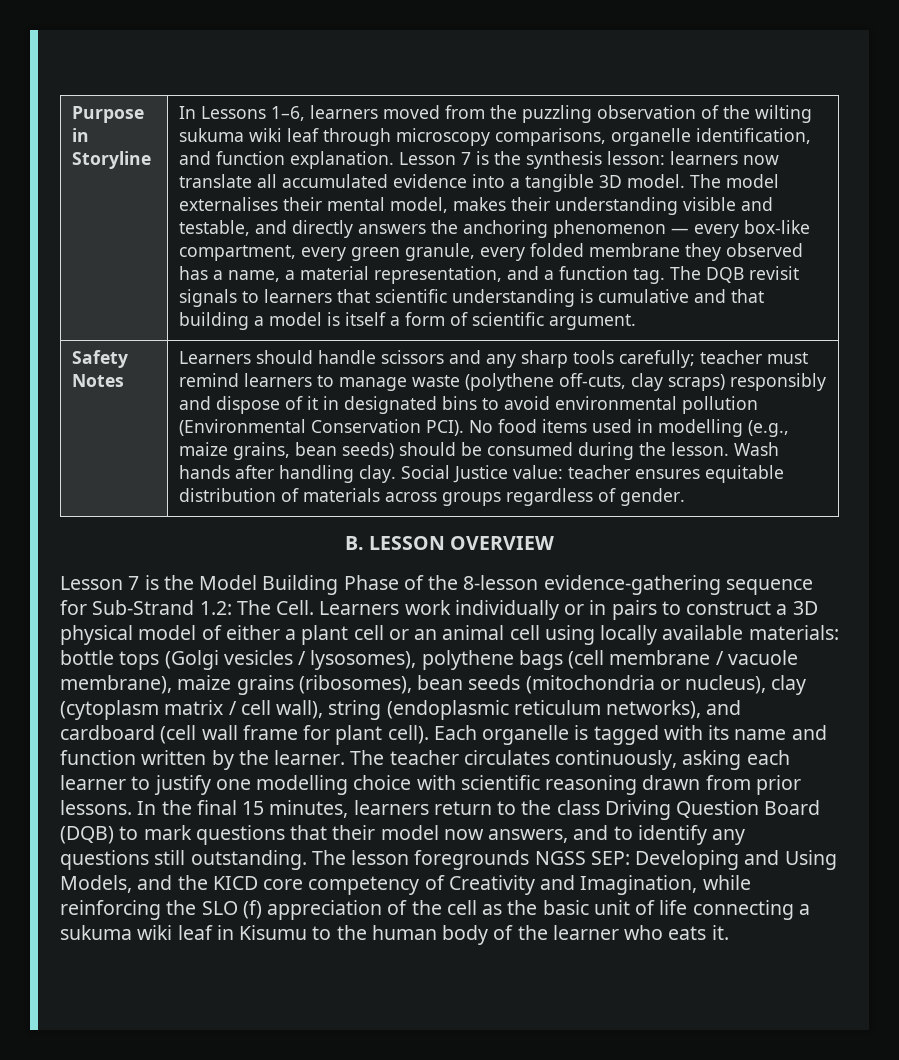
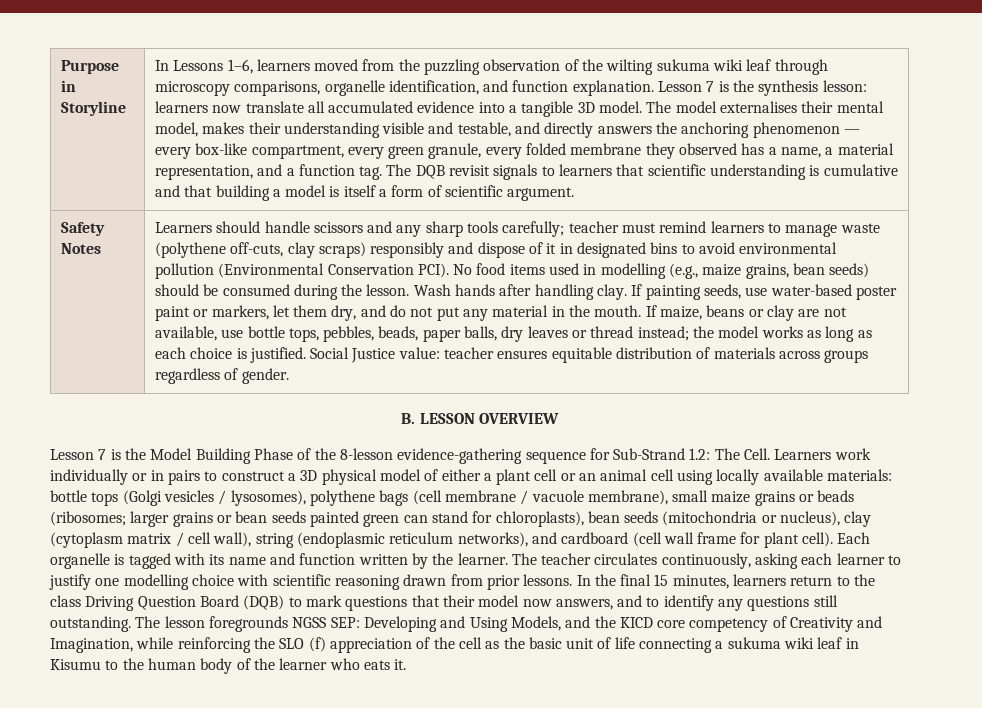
(396, 474) none -> [631,284,897,300] [154,305,847,321] [154,326,872,342] [154,347,306,363] If painting seeds, use water-based poster paint or markers, let them dry, and do not put any material in the mouth. If maize, beans or clay are not available, use bottle tops, pebbles, beads, paper balls, dry leaves or thread instead; the model works as long as each choice is justified.
(172, 684) none -> [672,490,709,502] small
[298,675,412,694] (ribosomes), -> [799,490,855,502] [50,511,584,527] or beads (ribosomes; larger grains or bean seeds painted green can stand for chloroplasts),

